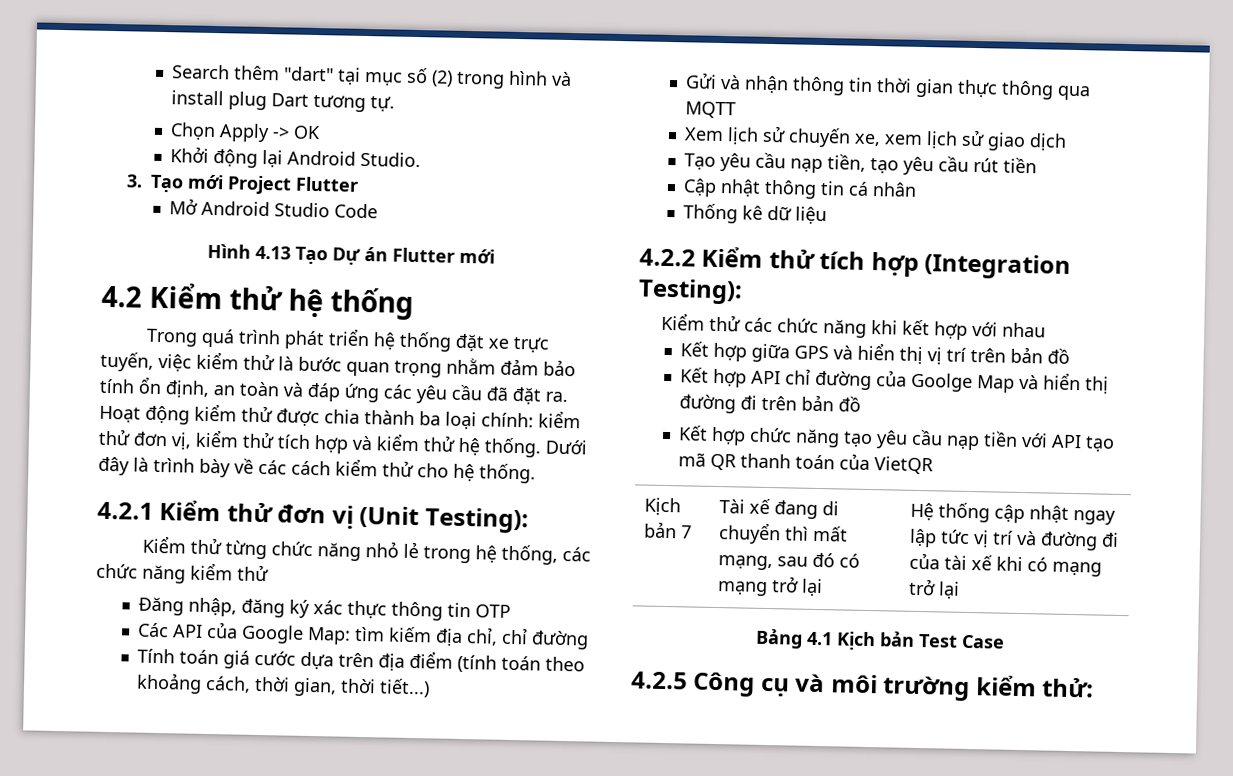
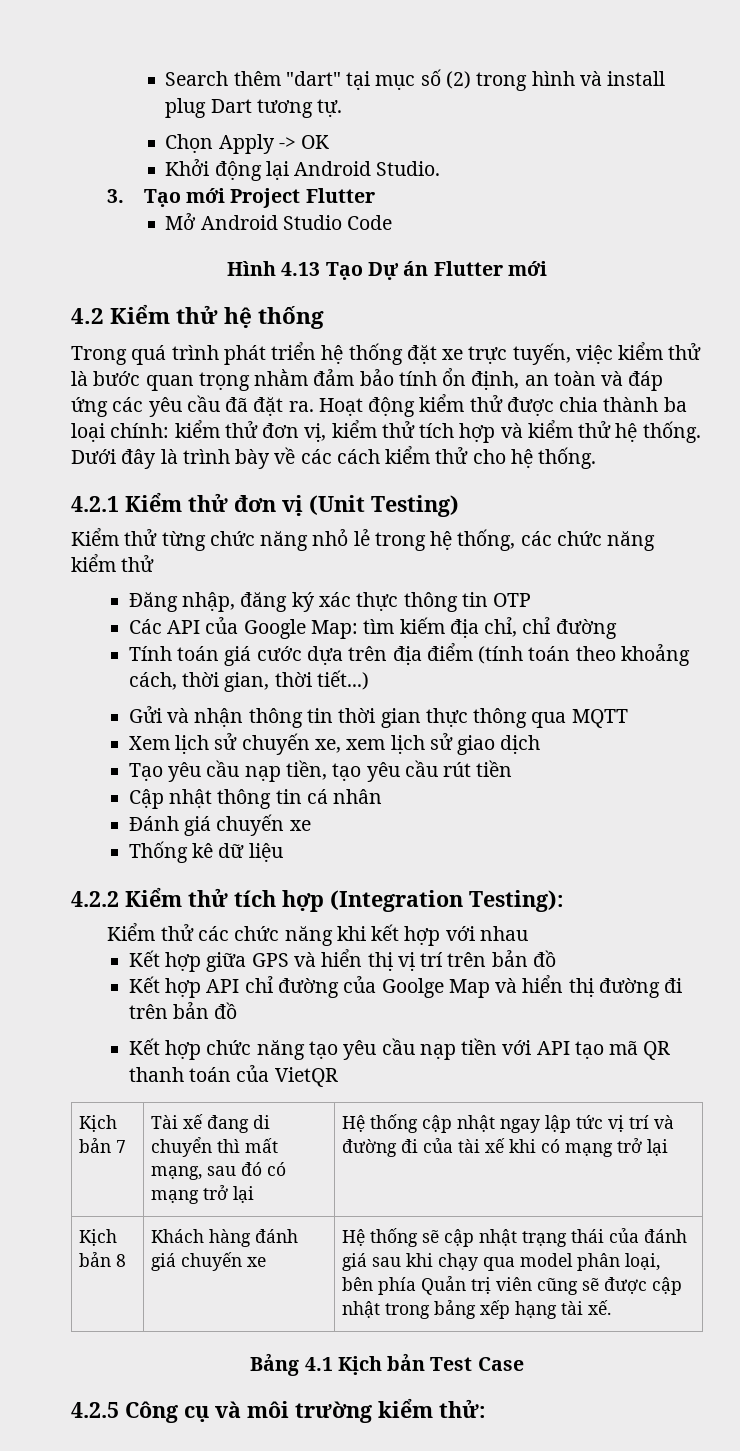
[424,507,529,534] Testing): -> [371,495,459,517] Testing)
(917, 189) none -> [128,814,311,836] // Đánh giá chuyến xe
(960, 590) none -> [79,1229,118,1246] [79,1252,127,1267] [151,1229,299,1247] [151,1252,267,1271] [342,1228,688,1247] [342,1253,661,1271] [342,1276,683,1295] [342,1300,612,1319] // Kịch bản 8 | Khách hàng đánh giá chuyến xe | Hệ thống sẽ cập nhật trạng thái của đánh giá sau khi chạy qua model phân loại, bên phía Quản trị viên cũng sẽ được cập nhật trong bảng xếp hạng tài xế.

